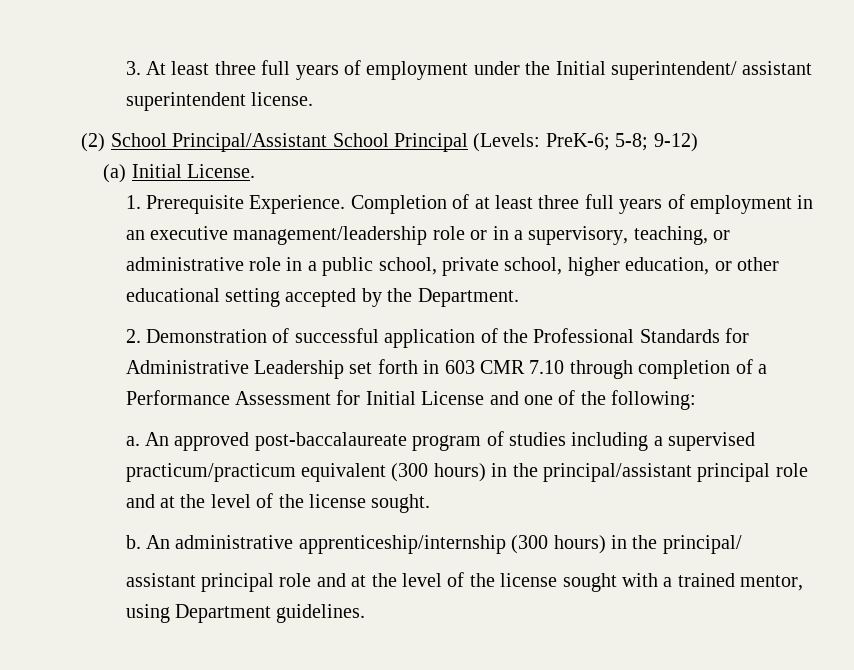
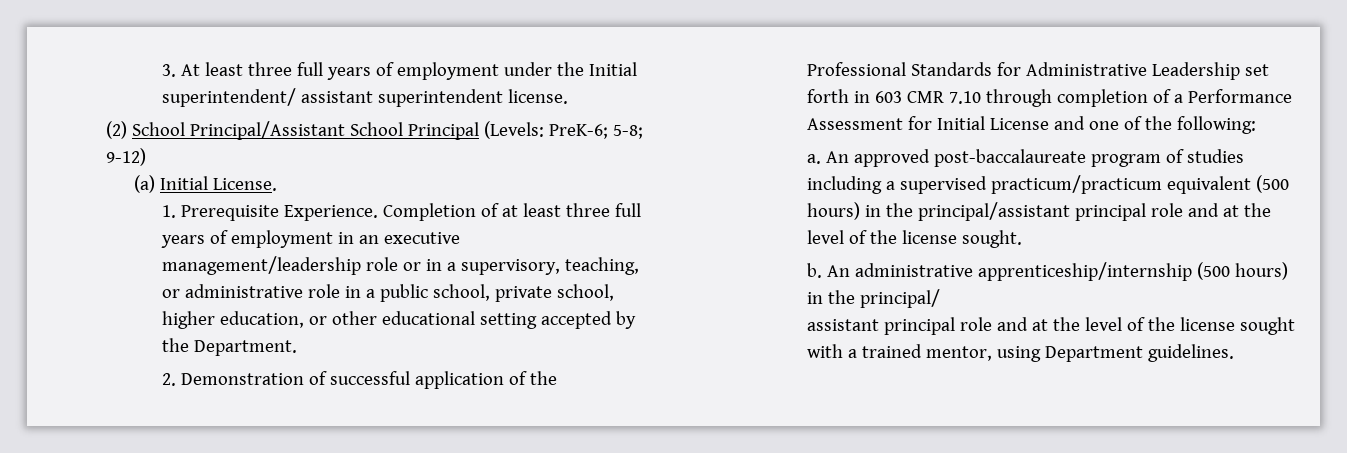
[391,463,429,482] (300 -> [1256,175,1290,193] (500
[511,535,549,554] (300 -> [1197,262,1231,280] (500

